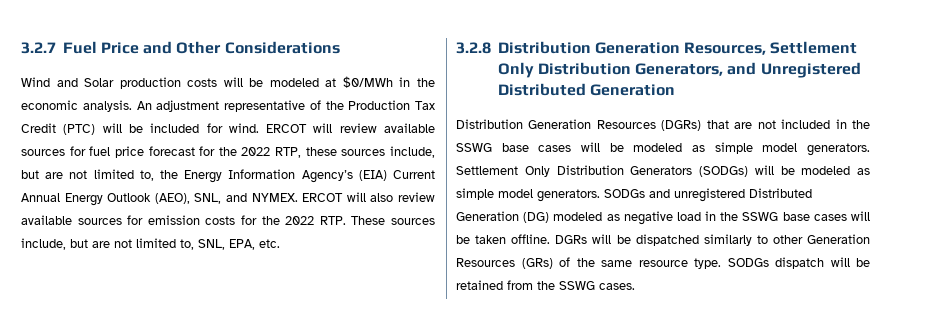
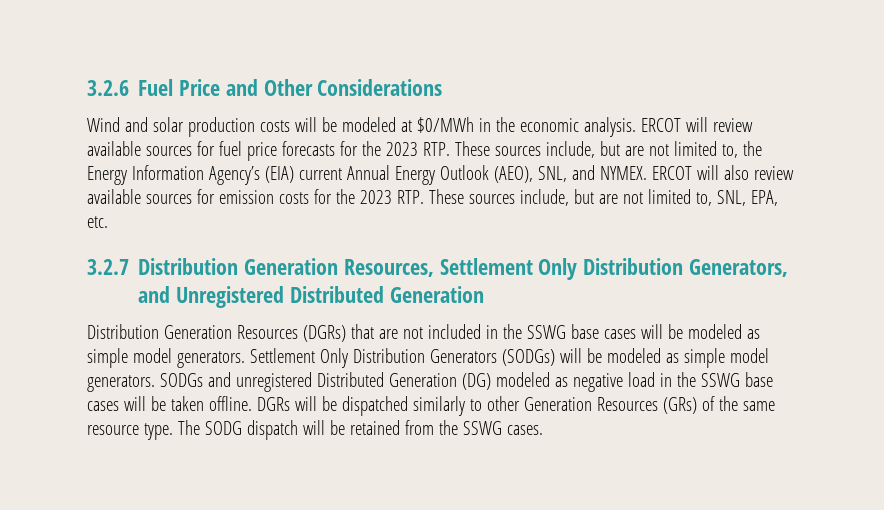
[21,42,56,54] 3.2.7 -> [87,80,129,96] 3.2.6
[84,78,115,87] Solar -> [152,117,184,132] solar
[136,100,435,112] [21,123,259,135] An adjustment representative of the Production Tax Credit (PTC) will be included for wind. -> (636, 127) none
[148,146,337,158] forecast for the 2022 RTP, these -> [281,141,490,156] forecasts for the 2023 RTP. These
[392,170,435,179] Current -> [298,168,342,180] current
[285,216,315,225] 2022 -> [359,190,392,204] 2023
[456,42,491,54] 3.2.8 -> [87,259,129,275] 3.2.7
[727,258,769,267] SODGs -> [177,420,242,435] The SODG

